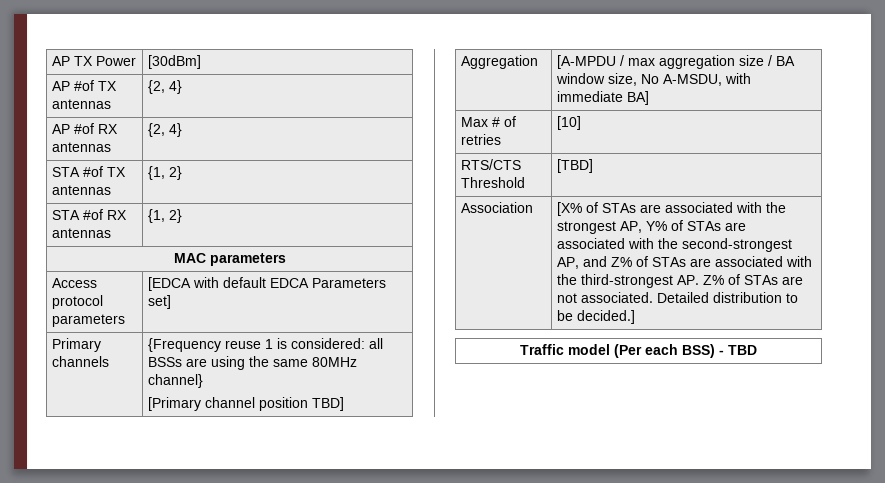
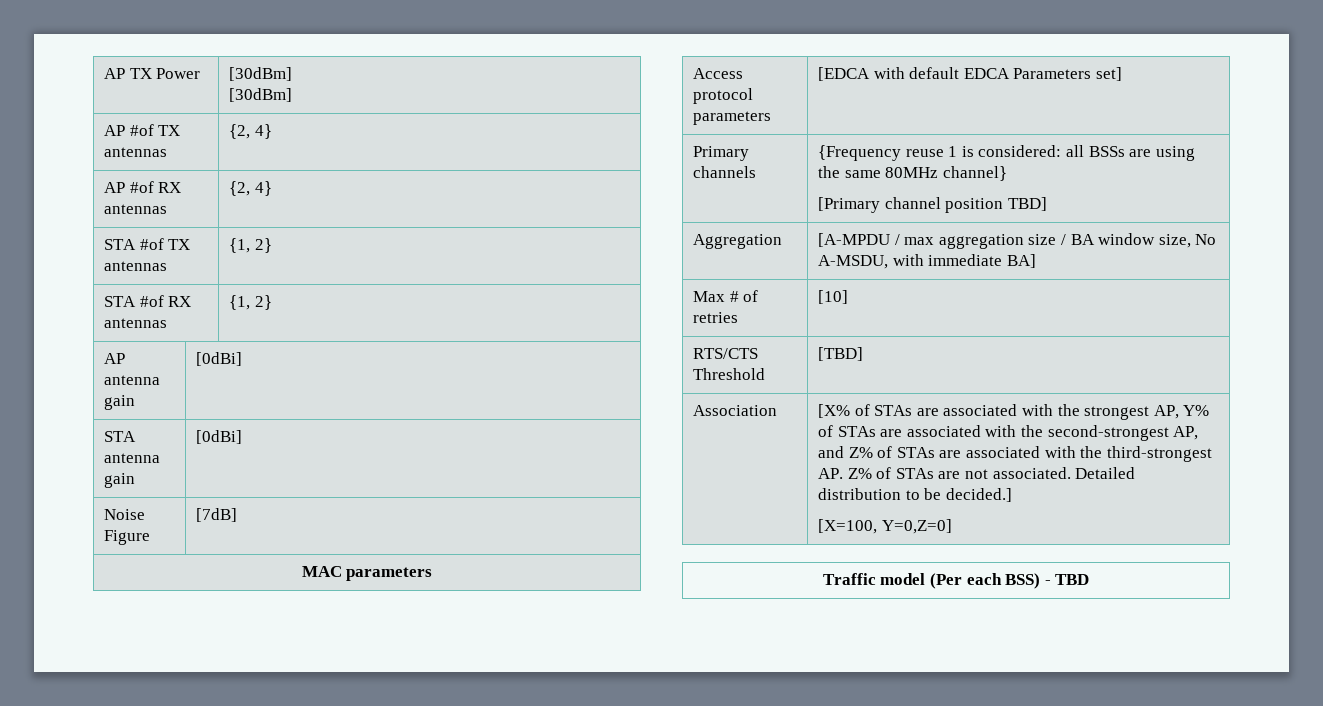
(202, 62) none -> [229,88,293,102] // [30dBm]
(183, 216) none -> [104,353,126,364] [104,375,161,385] [104,395,136,410] [196,352,243,366] [104,431,137,442] [104,453,161,463] [104,473,136,488] [196,430,243,444] [104,509,146,520] [104,530,151,545] [196,508,238,522] // AP antenna gain | [0dBi] // STA antenna gain | [0dBi] // Noise Figure | [7dB]
(636, 317) none -> [818,519,952,534] // [X=100, Y=0,Z=0]

